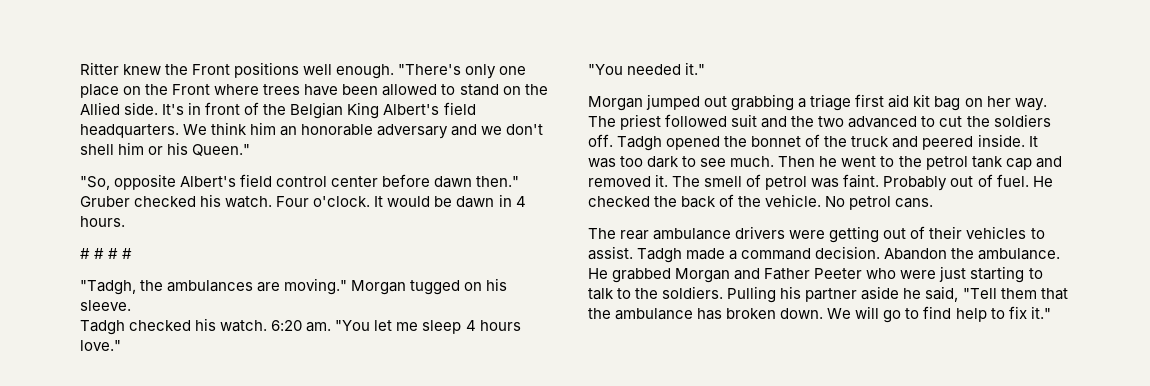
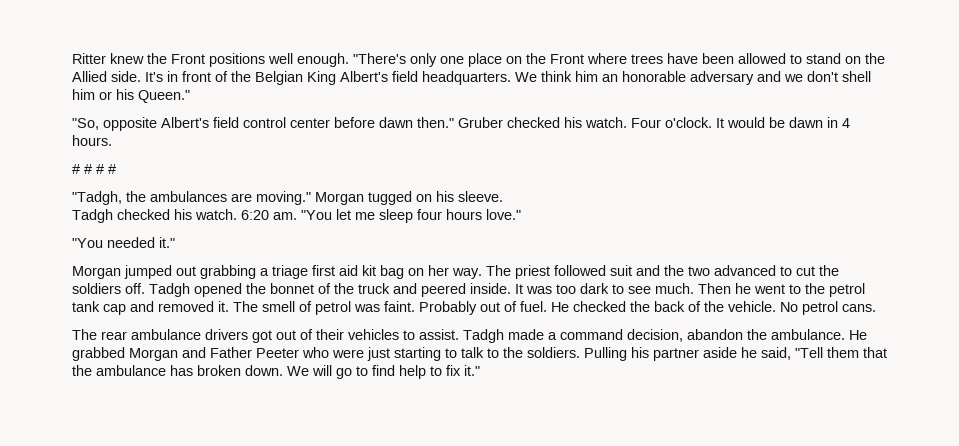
[465,320,476,331] 4 -> [417,209,442,220] four
[789,226,880,243] were getting -> [252,330,272,343] got
[815,246,948,260] decision. Abandon -> [627,329,743,342] decision, abandon

